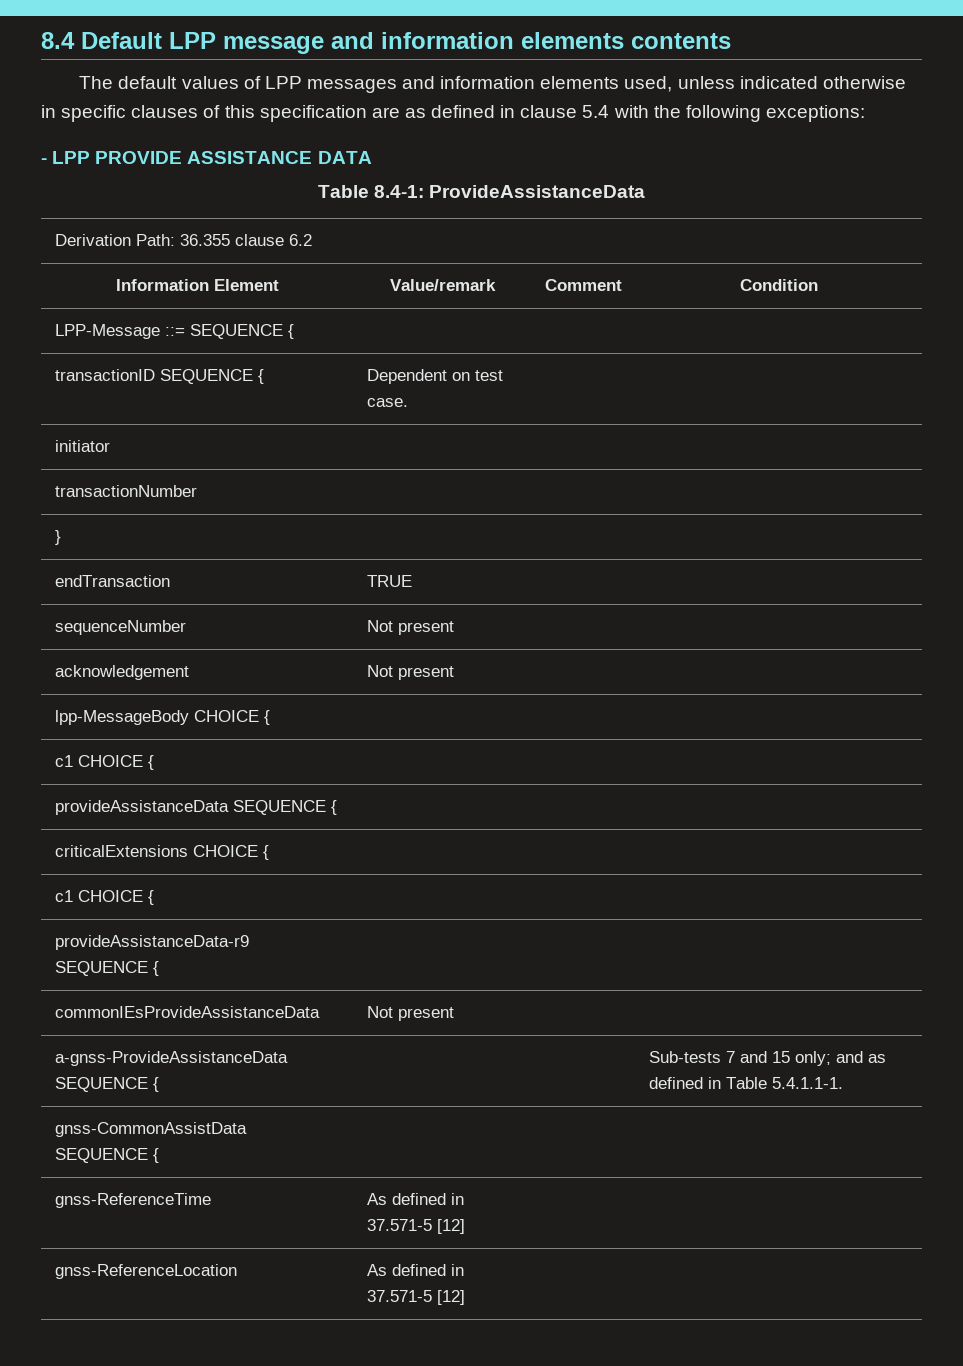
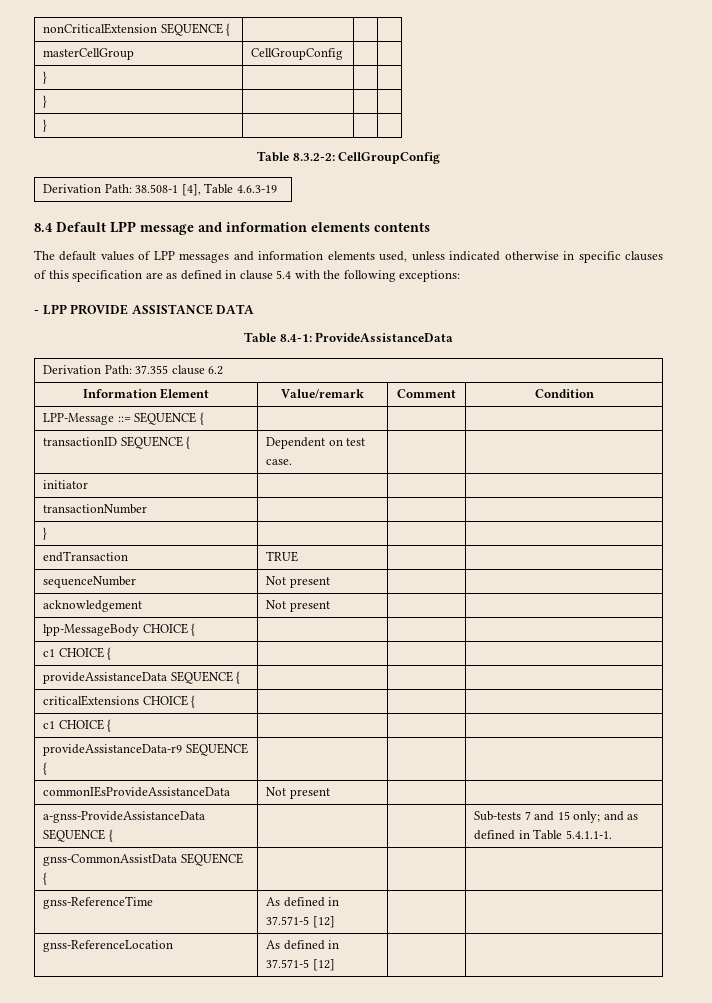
(41, 40) none -> [42,23,231,36] [42,48,134,60] [250,48,343,60] [42,71,47,84] [42,95,47,108] [42,119,47,132] [256,151,441,164] [42,183,277,196] nonCriticalExtension SEQUENCE { | | | // masterCellGroup | CellGroupConfig | | // } | | | // } | | | // } | | | // Table 8.3.2-2: CellGroupConfig // Derivation Path: 38.508-1 [4], Table 4.6.3-19 //
[179,234,230,246] 36.355 -> [135,365,169,374] 37.355

